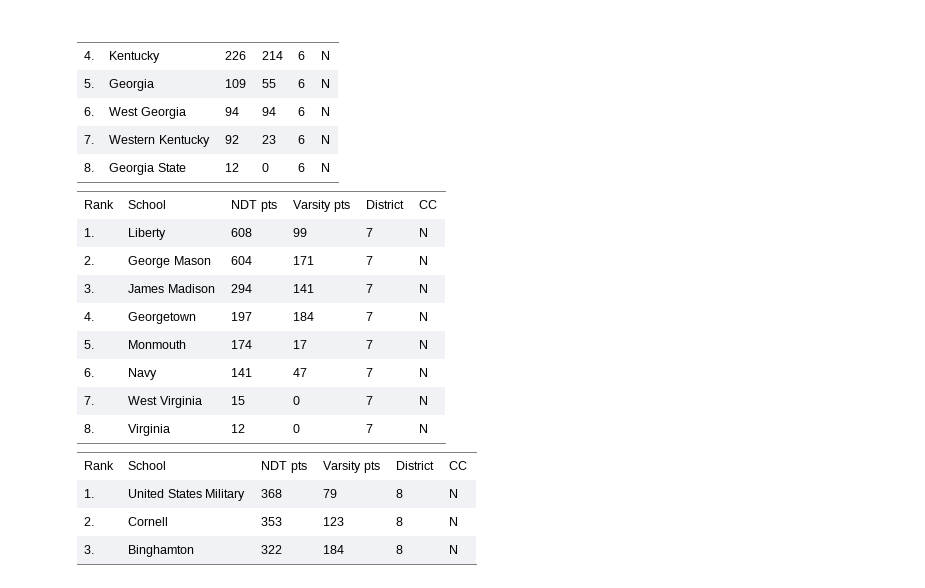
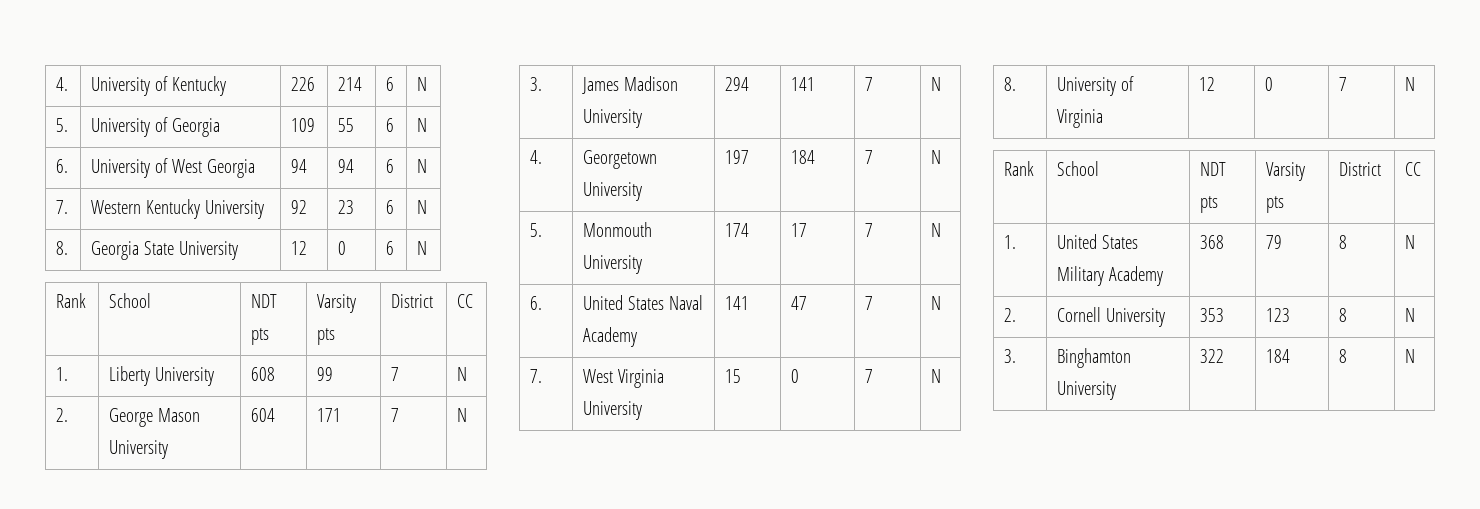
[84,51,95,60] 4. | -> [56,77,69,91] [91,76,169,96] 4. | University of
(95, 83) none -> [91,117,169,137] University of
(95, 111) none -> [91,158,169,178] University of
(210, 141) none -> [205,200,265,219] University
(186, 167) none -> [179,241,239,260] University
(167, 234) none -> [155,367,215,386] University
(211, 260) none -> [109,440,169,459] University
(215, 288) none -> [583,109,643,128] University
(197, 318) none -> [583,182,643,201] University
(187, 344) none -> [583,255,643,274] University
[128,368,158,380] Navy -> [583,295,704,310] [583,327,638,347] United States Naval Academy
(202, 402) none -> [583,401,643,420] University
(95, 428) none -> [1057,76,1135,96] University of
(246, 495) none -> [1109,266,1164,286] Academy
(169, 521) none -> [1106,308,1166,327] University
(195, 551) none -> [1057,381,1117,400] University

